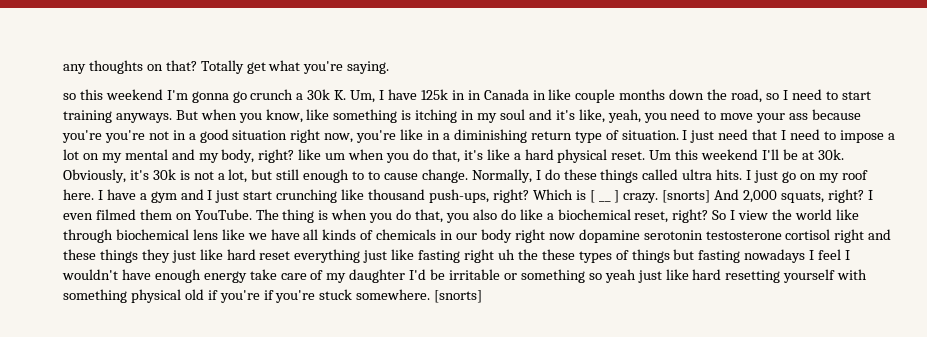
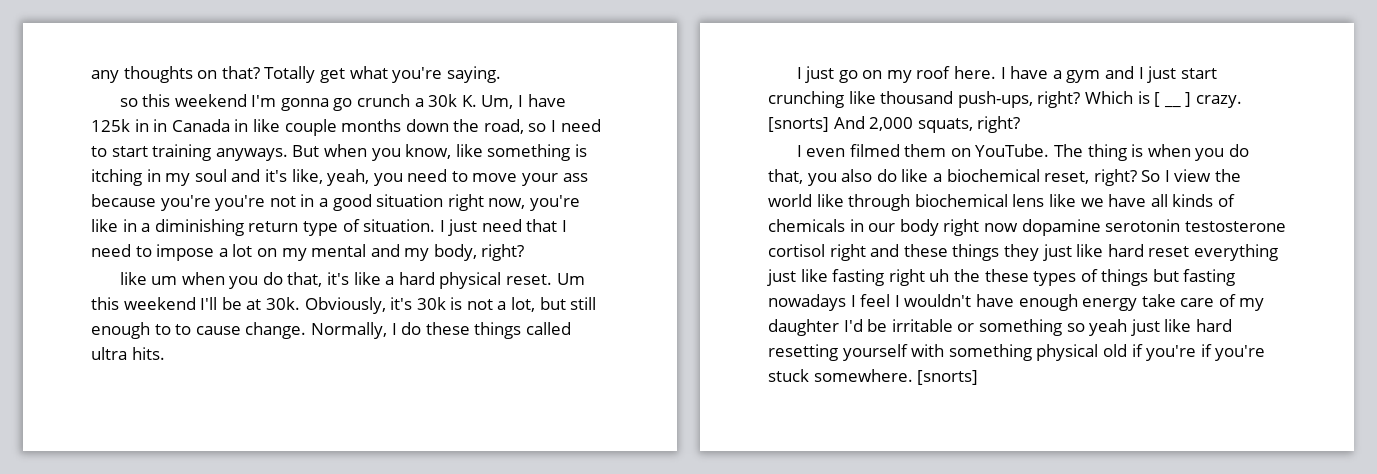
(295, 156) none -> (525, 252) //
(743, 174) none -> (165, 353) //
(864, 196) none -> (1021, 124) //

